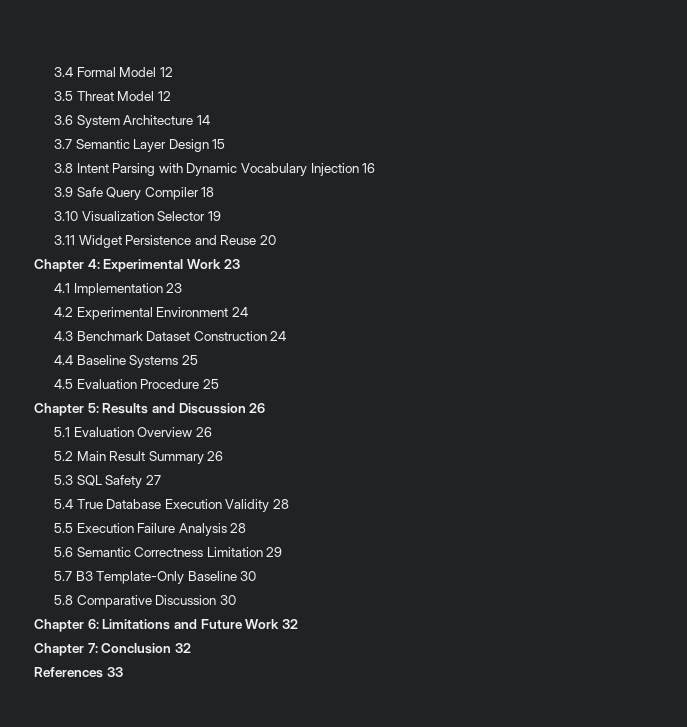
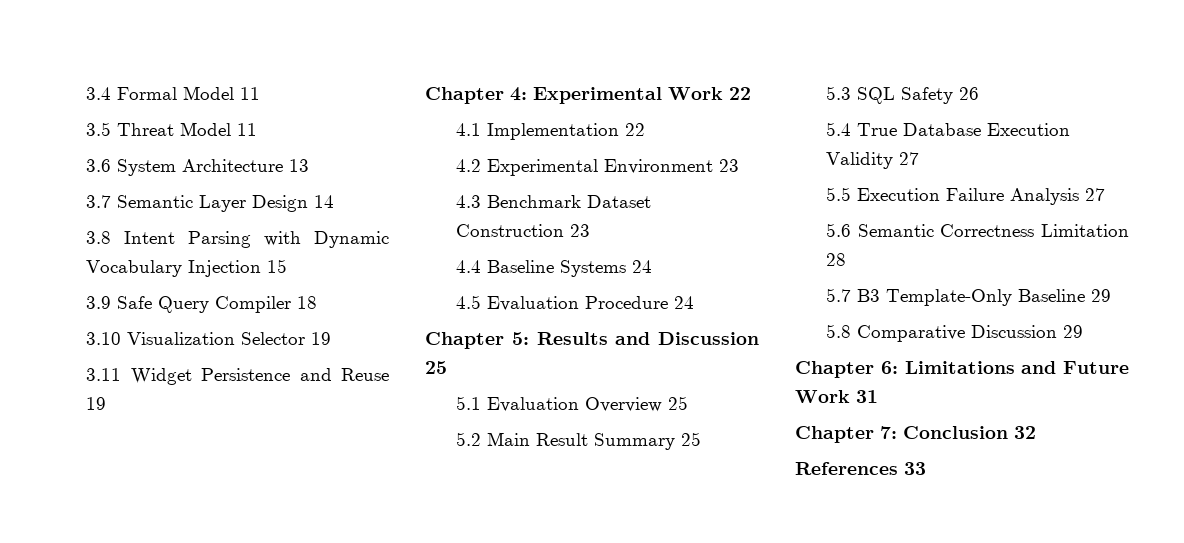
[159,67,173,77] 12 -> [240,87,261,100] 11
[157,91,171,101] 12 -> [237,123,258,136] 11
[196,115,210,125] 14 -> [289,159,310,172] 13
[212,139,226,149] 15 -> [314,195,335,208] 14
[362,163,376,173] 16 -> [267,259,288,273] 15
[260,235,277,245] 20 -> [86,397,107,410] 19
[223,259,240,269] 23 -> [729,87,751,100] 22
[166,283,183,293] 23 -> [625,123,646,136] 22
[231,307,248,317] 24 -> [719,159,740,172] 23
[270,331,287,341] 24 -> [570,224,591,237] 23
[181,355,198,365] 25 -> [632,260,653,273] 24
[202,379,219,389] 25 -> [674,296,695,309] 24
[249,403,266,413] 26 -> [425,361,447,374] 25
[195,427,212,437] 26 -> [668,396,689,410] 25
[207,451,224,461] 26 -> [681,432,702,446] 25
[145,475,161,485] 27 -> [959,87,980,100] 26
[273,499,290,509] 28 -> [899,152,920,165] 27
[230,523,247,533] 28 -> [1085,188,1106,201] 27
[266,547,283,557] 29 -> [826,253,847,266] 28
[240,571,257,581] 30 -> [1091,289,1112,302] 29
[219,595,236,605] 30 -> [1063,325,1084,338] 29
[281,619,298,629] 32 -> [856,390,878,403] 31

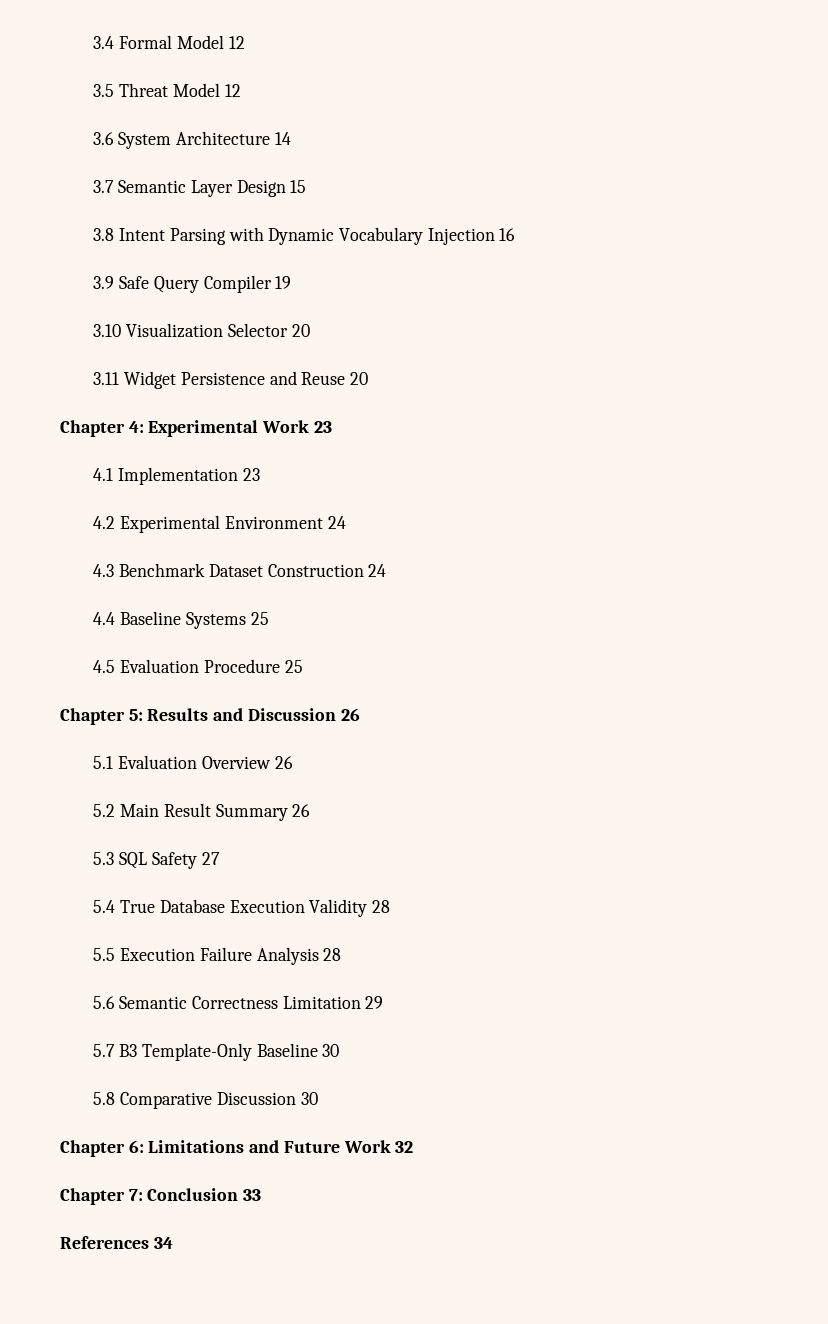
[240,87,261,100] 11 -> [228,36,245,49] 12
[237,123,258,136] 11 -> [224,84,241,97] 12
[289,159,310,172] 13 -> [274,132,291,145] 14
[314,195,335,208] 14 -> [290,180,307,193] 15
[267,259,288,273] 15 -> [499,228,516,241] 16
[297,296,318,309] 18 -> [275,276,292,289] 19
[311,332,332,345] 19 -> [291,324,310,337] 20
[86,397,107,410] 19 -> [349,372,368,385] 20
[729,87,751,100] 22 -> [313,421,332,433] 23
[625,123,646,136] 22 -> [242,468,260,481] 23
[719,159,740,172] 23 -> [327,516,346,529] 24
[570,224,591,237] 23 -> [368,564,387,577] 24
[632,260,653,273] 24 -> [250,612,269,625] 25
[674,296,695,309] 24 -> [284,660,303,673] 25
[425,361,447,374] 25 -> [340,708,360,721] 26
[668,396,689,410] 25 -> [274,756,293,769] 26
[681,432,702,446] 25 -> [292,804,311,817] 26
[959,87,980,100] 26 -> [201,852,220,865] 27
[899,152,920,165] 27 -> [371,900,390,913] 28
[1085,188,1106,201] 27 -> [323,948,342,961] 28
[826,253,847,266] 28 -> [365,996,384,1009] 29
[1091,289,1112,302] 29 -> [322,1044,340,1057] 30
[1063,325,1084,338] 29 -> [300,1092,318,1105] 30
[856,390,878,403] 31 -> [395,1141,414,1153] 32
[1014,426,1036,439] 32 -> [243,1189,262,1201] 33
[904,462,926,475] 33 -> [153,1237,173,1249] 34

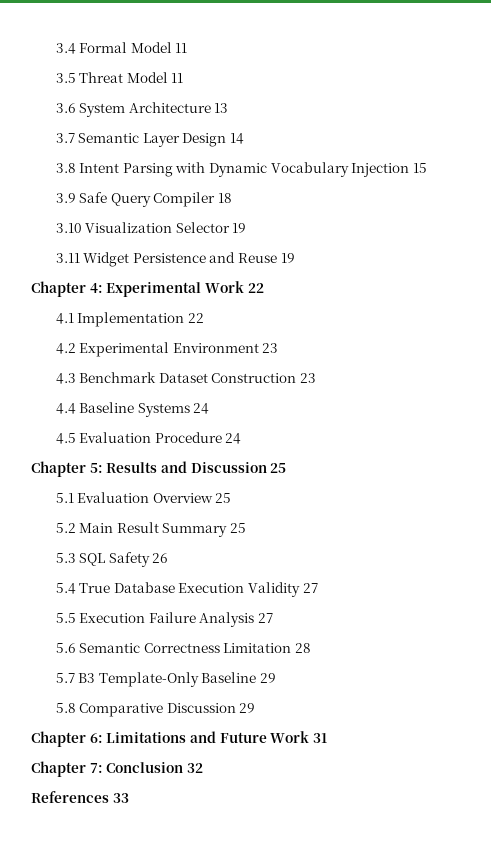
[228,36,245,49] 12 -> [175,43,188,53] 11
[224,84,241,97] 12 -> [171,73,184,83] 11
[274,132,291,145] 14 -> [214,103,229,113] 13
[290,180,307,193] 15 -> [230,133,245,144] 14
[499,228,516,241] 16 -> [413,163,428,173] 15
[275,276,292,289] 19 -> [218,193,233,203] 18
[291,324,310,337] 20 -> [232,223,247,233] 19
[349,372,368,385] 20 -> [280,253,295,263] 19
[313,421,332,433] 23 -> [247,283,264,293] 22
[242,468,260,481] 23 -> [187,313,204,323] 22
[327,516,346,529] 24 -> [262,343,279,353] 23
[368,564,387,577] 24 -> [300,373,317,383] 23
[250,612,269,625] 25 -> [193,403,210,414] 24
[284,660,303,673] 25 -> [225,433,242,444] 24
[340,708,360,721] 26 -> [270,463,287,473] 25
[274,756,293,769] 26 -> [215,493,232,503] 25
[292,804,311,817] 26 -> [230,523,247,533] 25
[201,852,220,865] 27 -> [152,553,169,563] 26
[371,900,390,913] 28 -> [302,583,318,593] 27
[323,948,342,961] 28 -> [258,613,274,623] 27
[365,996,384,1009] 29 -> [295,643,312,653] 28
[322,1044,340,1057] 30 -> [260,673,277,683] 29
[300,1092,318,1105] 30 -> [239,703,256,713] 29
[395,1141,414,1153] 32 -> [312,733,327,743] 31
[243,1189,262,1201] 33 -> [186,763,203,773] 32
[153,1237,173,1249] 34 -> [112,793,129,803] 33

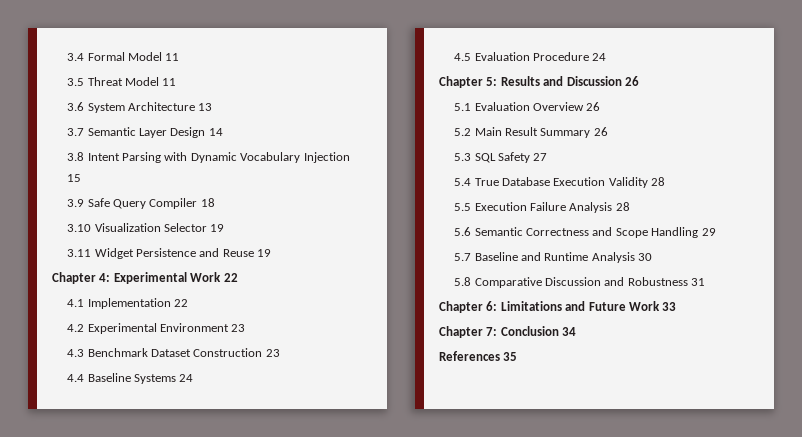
[270,463,287,473] 25 -> [624,76,639,86] 26
[215,493,232,503] 25 -> [586,102,601,111] 26
[230,523,247,533] 25 -> [593,127,608,136] 26
[152,553,169,563] 26 -> [533,153,548,161] 27
[302,583,318,593] 27 -> [651,177,666,186] 28
[258,613,274,623] 27 -> [615,202,630,211] 28
[223,643,312,653] [55,672,277,687] Limitation 28 // 5.7 B3 Template-Only Baseline 29 -> [592,227,716,238] [454,252,653,263] and Scope Handling 29 // 5.7 Baseline and Runtime Analysis 30
[239,703,256,713] 29 -> [604,277,706,286] and Robustness 31
[312,733,327,743] 31 -> [662,302,677,311] 33
[186,763,203,773] 32 -> [562,327,577,336] 34
[112,793,129,803] 33 -> [503,352,518,361] 35

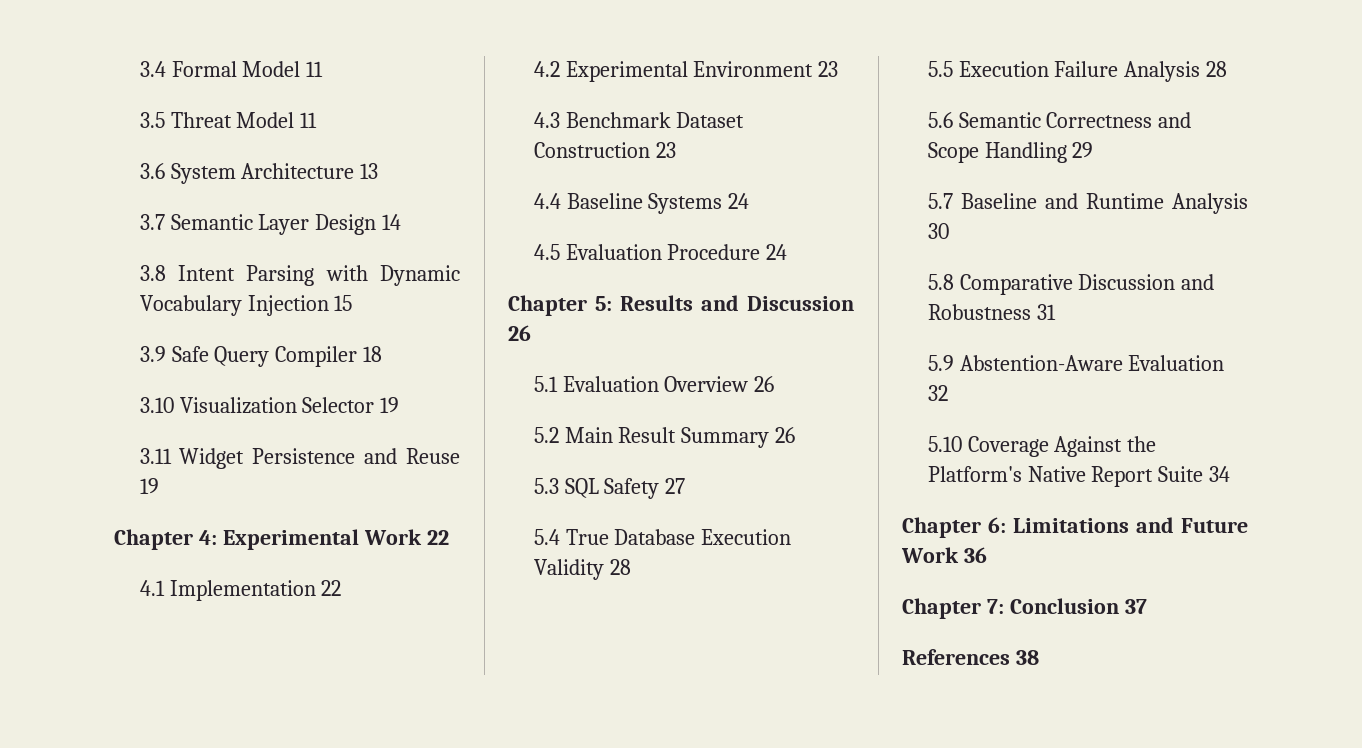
(706, 282) none -> [927,355,1225,371] [927,385,948,401] [927,436,1157,457] [927,466,1231,487] // 5.9 Abstention-Aware Evaluation 32 // 5.10 Coverage Against the Platform's Native Report Suite 34
[662,302,677,311] 33 -> [963,547,987,563] 36
[562,327,577,336] 34 -> [1124,599,1147,614] 37
[503,352,518,361] 35 -> [1015,650,1039,665] 38

